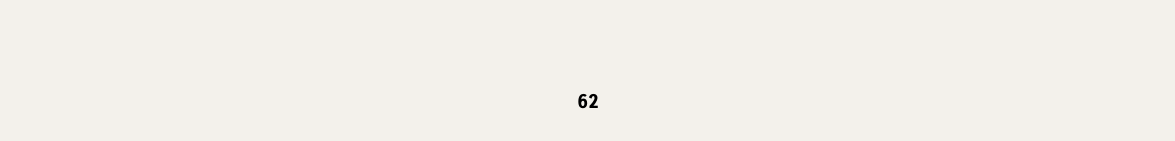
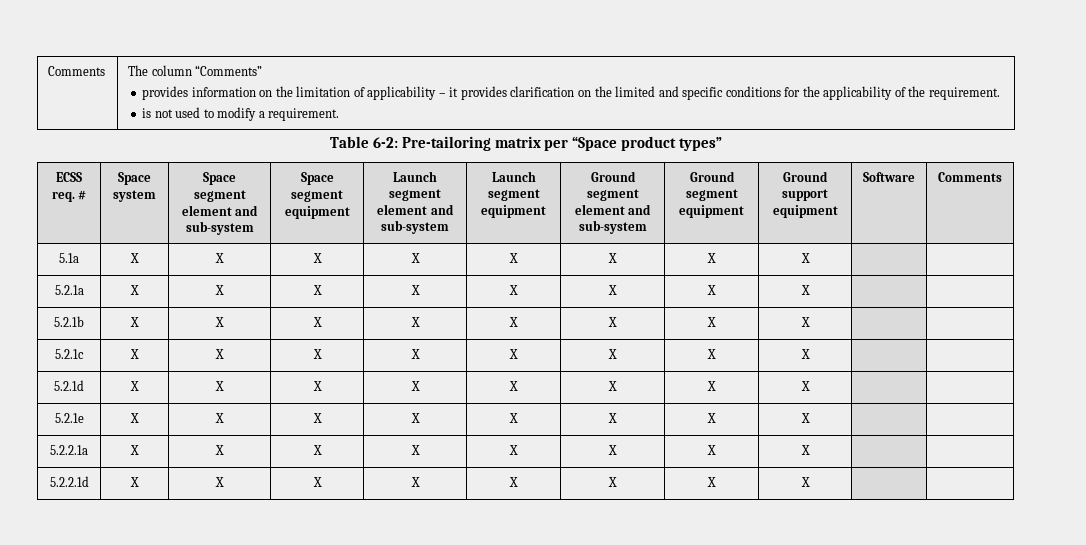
[576,93,599,109] 62 -> [48,66,106,76] [128,65,263,76] [142,86,1000,100] [142,107,340,121] [329,136,723,151] [56,172,82,182] [51,190,87,202] [118,172,151,185] [113,190,156,202] [203,172,236,185] [193,190,246,202] [181,205,259,216] [185,221,254,235] [300,172,334,185] [291,190,343,202] [284,206,350,219] [393,171,437,182] [389,189,441,201] [377,204,454,215] [381,220,449,234] [491,171,536,182] [487,189,540,201] [481,205,546,218] [590,171,636,182] [586,189,639,201] [574,204,652,215] [578,220,647,234] [689,171,735,182] [685,189,738,201] [679,205,744,218] [783,171,828,182] [782,189,828,201] [772,205,838,218] [863,172,915,182] [938,172,1002,182] [59,253,79,263] [130,253,139,263] [215,253,224,263] [312,253,322,263] [410,253,420,263] [509,253,518,263] [608,253,617,263] [707,253,716,263] [800,253,810,263] [54,285,84,295] [130,285,139,295] [215,285,224,295] [312,285,322,295] [410,285,420,295] [509,285,518,295] [608,285,617,295] [707,285,716,295] [800,285,810,295] [54,316,84,327] [130,317,139,327] [215,317,224,327] [312,317,322,327] [410,317,420,327] [509,317,518,327] [608,317,617,327] [707,317,716,327] [800,317,810,327] [55,349,84,359] [130,349,139,359] [215,349,224,359] [312,349,322,359] [410,349,420,359] [509,349,518,359] [608,349,617,359] [707,349,716,359] [800,349,810,359] [54,380,84,391] [130,381,139,391] [215,381,224,391] [312,381,322,391] [410,381,420,391] [509,381,518,391] [608,381,617,391] [707,381,716,391] [800,381,810,391] [54,413,84,423] [130,413,139,423] [215,413,224,423] [312,413,322,423] [410,413,420,423] [509,413,518,423] [608,413,617,423] [707,413,716,423] [800,413,810,423] [50,445,88,455] [130,445,139,455] [215,445,224,455] [312,445,322,455] [410,445,420,455] [509,445,518,455] [608,445,617,455] [707,445,716,455] [800,445,810,455] [49,476,89,487] [130,477,139,487] [215,477,224,487] [312,477,322,487] [410,477,420,487] [509,477,518,487] [608,477,617,487] [707,477,716,487] [800,477,810,487] Comments | The column “Comments” // provides information on the limitation of applicability – it provides clarification on the limited and specific conditions for the applicability of the requirement. // is not used to modify a requirement. // Table 6-2: Pre-tailoring matrix per “Space product types” // ECSS req. # | Space system | Space segment element and sub-system | Space segment equipment | Launch segment element and sub-system | Launch segment equipment | Ground segment element and sub-system | Ground segment equipment | Ground support equipment | Software | Comments // 5.1a | X | X | X | X | X | X | X | X | | // 5.2.1a | X | X | X | X | X | X | X | X | | // 5.2.1b | X | X | X | X | X | X | X | X | | // 5.2.1c | X | X | X | X | X | X | X | X | | // 5.2.1d | X | X | X | X | X | X | X | X | | // 5.2.1e | X | X | X | X | X | X | X | X | | // 5.2.2.1a | X | X | X | X | X | X | X | X | | // 5.2.2.1d | X | X | X | X | X | X | X | X | |

